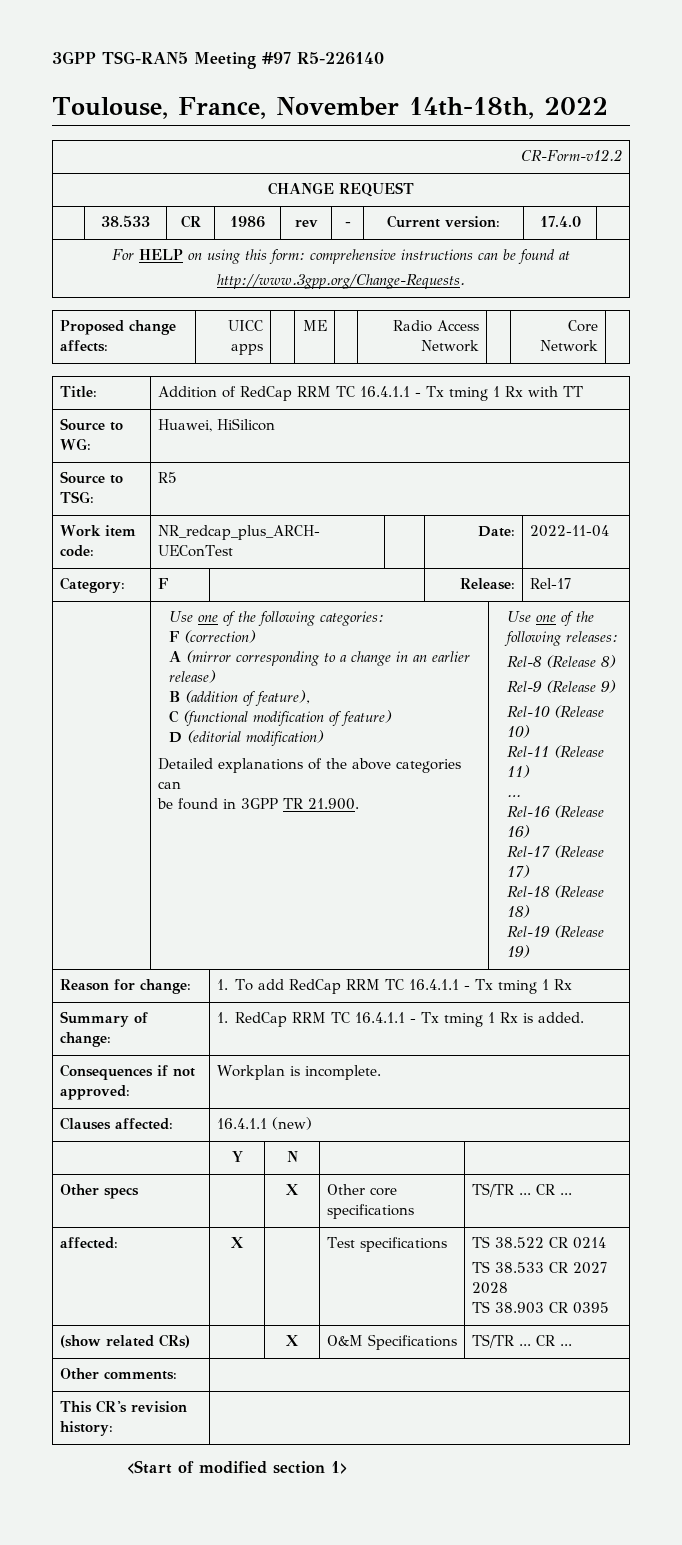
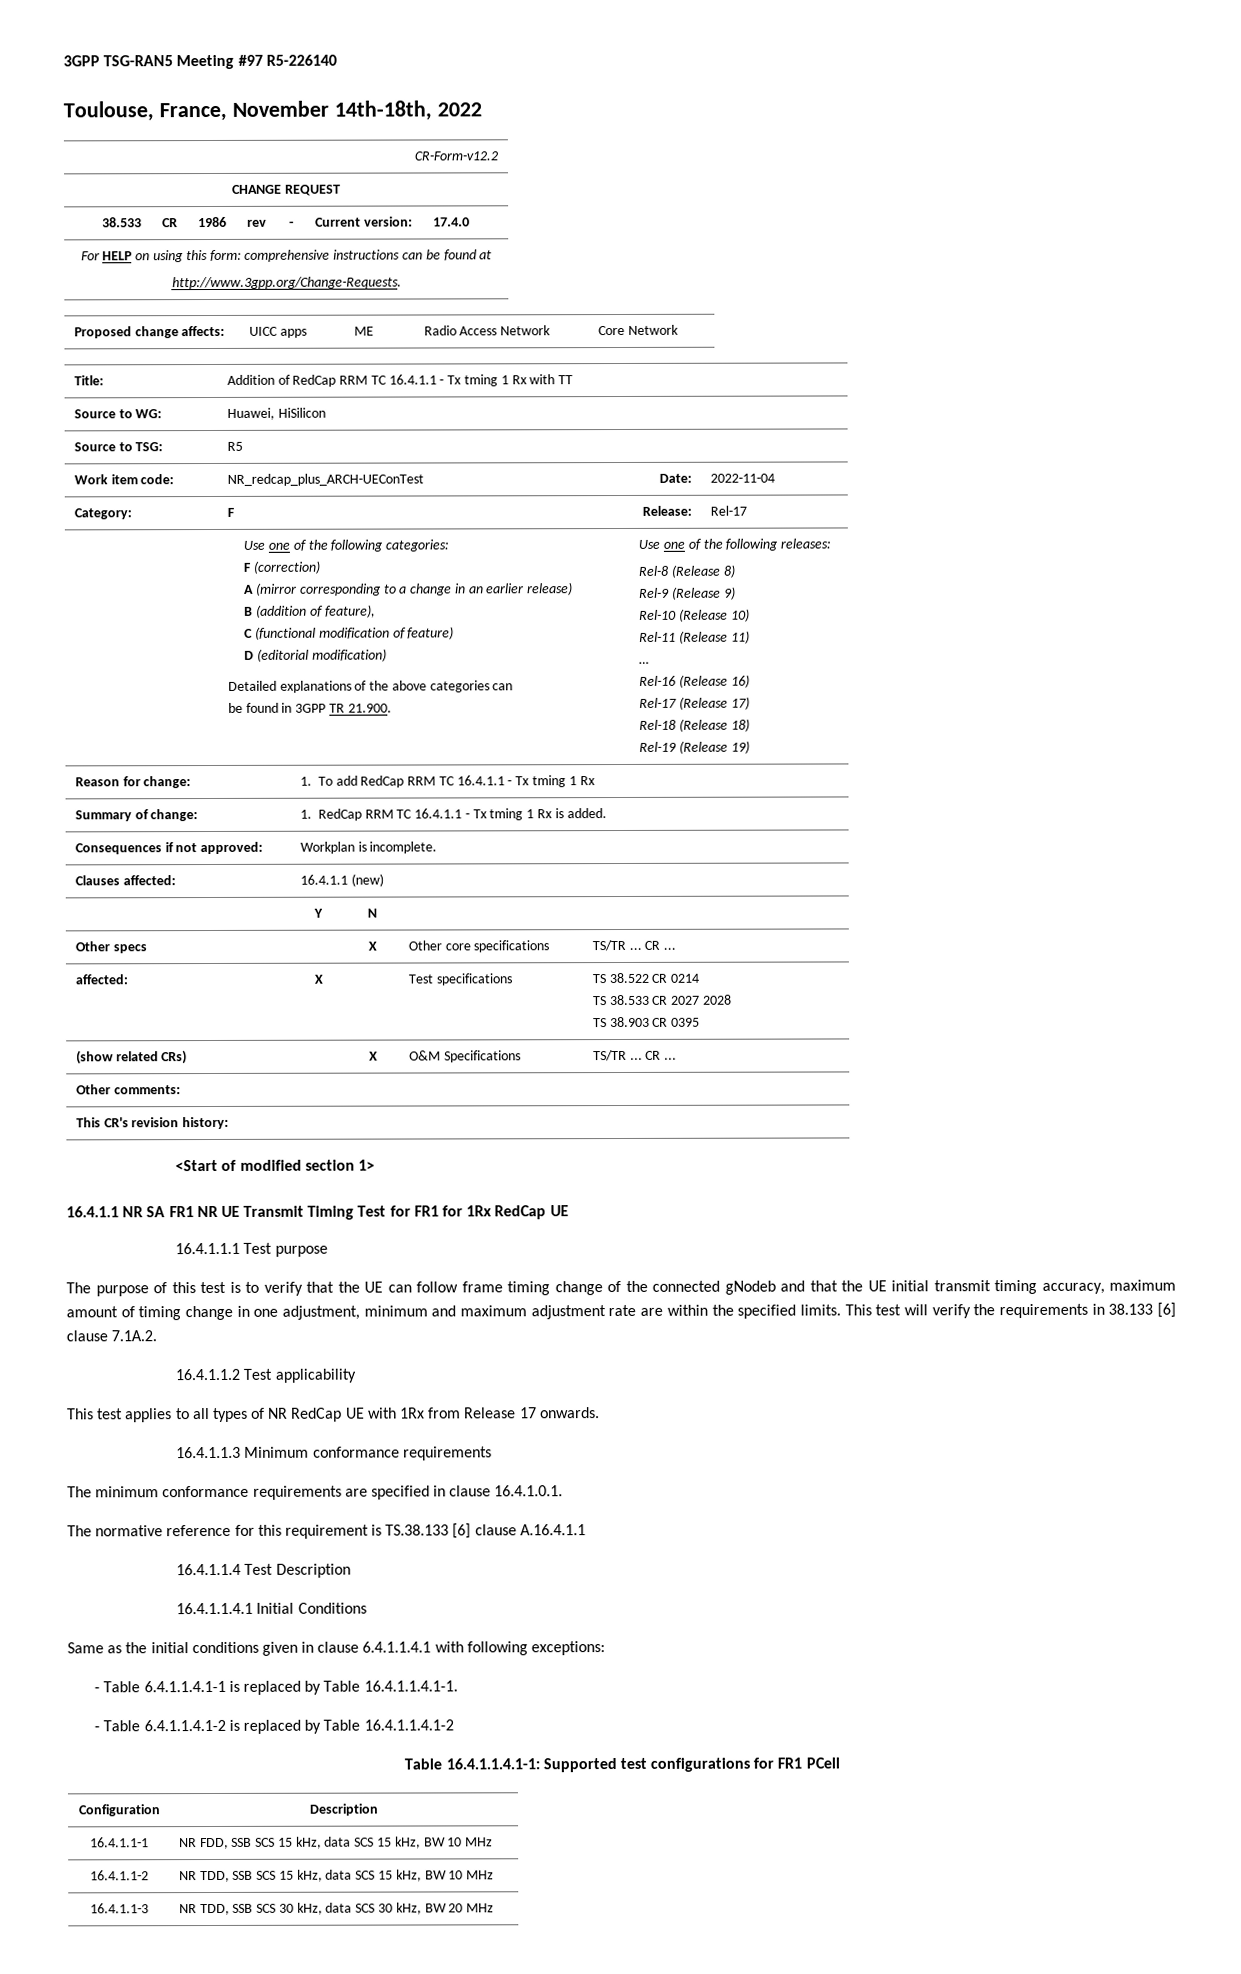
(349, 1467) none -> [66,1205,569,1220] [175,1242,328,1257] [66,1279,1176,1297] [66,1302,1176,1321] [66,1330,158,1342] [175,1368,356,1383] [67,1407,600,1423] [176,1446,492,1461] [67,1485,564,1500] [67,1523,586,1539] [176,1563,351,1578] [176,1602,367,1615] [67,1641,606,1656] [94,1680,458,1695] [94,1719,454,1734] [404,1757,840,1773] [77,1804,161,1817] [308,1803,379,1816] [90,1837,149,1848] [178,1836,494,1850] [90,1870,149,1881] [178,1869,495,1883] [90,1903,149,1914] [178,1902,495,1916] // 16.4.1.1 NR SA FR1 NR UE Transmit Timing Test for FR1 for 1Rx RedCap UE // 16.4.1.1.1 Test purpose // The purpose of this test is to verify that the UE can follow frame timing change of the connected gNodeb and that the UE initial transmit timing accuracy, maximum amount of timing change in one adjustment, minimum and maximum adjustment rate are within the specified limits. This test will verify the requirements in 38.133 [6] clause 7.1A.2. // 16.4.1.1.2 Test applicability // This test applies to all types of NR RedCap UE with 1Rx from Release 17 onwards. // 16.4.1.1.3 Minimum conformance requirements // The minimum conformance requirements are specified in clause 16.4.1.0.1. // The normative reference for this requirement is TS.38.133 [6] clause A.16.4.1.1 // 16.4.1.1.4 Test Description // 16.4.1.1.4.1 Initial Conditions // Same as the initial conditions given in clause 6.4.1.1.4.1 with following exceptions: // - Table 6.4.1.1.4.1-1 is replaced by Table 16.4.1.1.4.1-1. // - Table 6.4.1.1.4.1-2 is replaced by Table 16.4.1.1.4.1-2 // Table 16.4.1.1.4.1-1: Supported test configurations for FR1 PCell // Configuration | Description // 16.4.1.1-1 | NR FDD, SSB SCS 15 kHz, data SCS 15 kHz, BW 10 MHz // 16.4.1.1-2 | NR TDD, SSB SCS 15 kHz, data SCS 15 kHz, BW 10 MHz // 16.4.1.1-3 | NR TDD, SSB SCS 30 kHz, data SCS 30 kHz, BW 20 MHz

